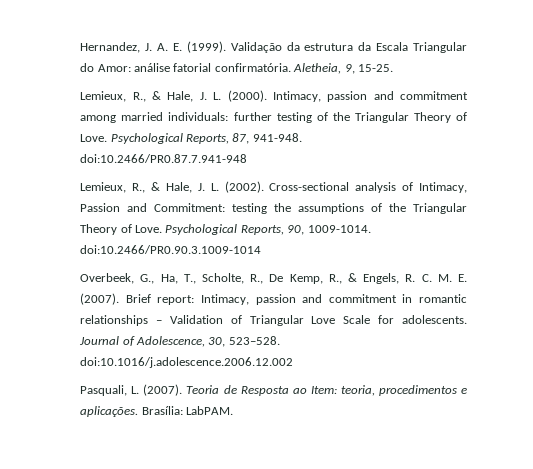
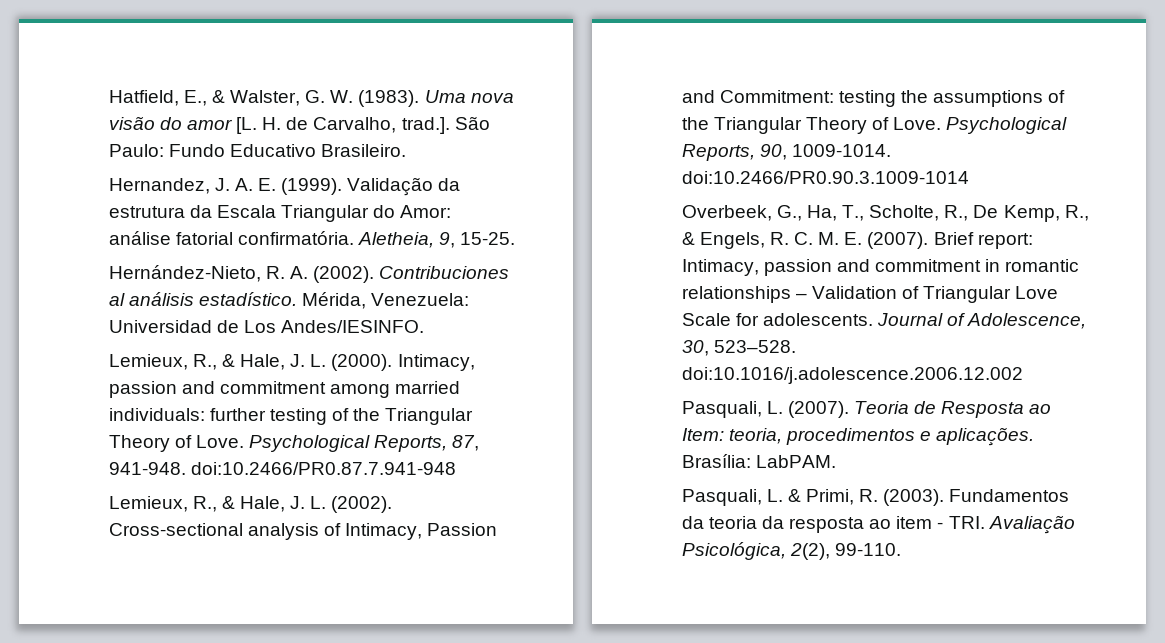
(80, 47) none -> [108,90,514,107] [108,116,490,134] [108,144,407,157] Hatfield, E., & Walster, G. W. (1983). Uma nova visão do amor [L. H. de Carvalho, trad.]. São Paulo: Fundo Educativo Brasileiro. //
(393, 68) none -> [108,265,510,283] [108,292,470,309] [108,320,425,333] // Hernández-Nieto, R. A. (2002). Contribuciones al análisis estadístico. Mérida, Venezuela: Universidad de Los Andes/IESINFO.
(234, 410) none -> [681,489,1070,506] [681,515,1075,534] [681,542,901,560] // Pasquali, L. & Primi, R. (2003). Fundamentos da teoria da resposta ao item - TRI. Avaliação Psicológica, 2(2), 99-110.

